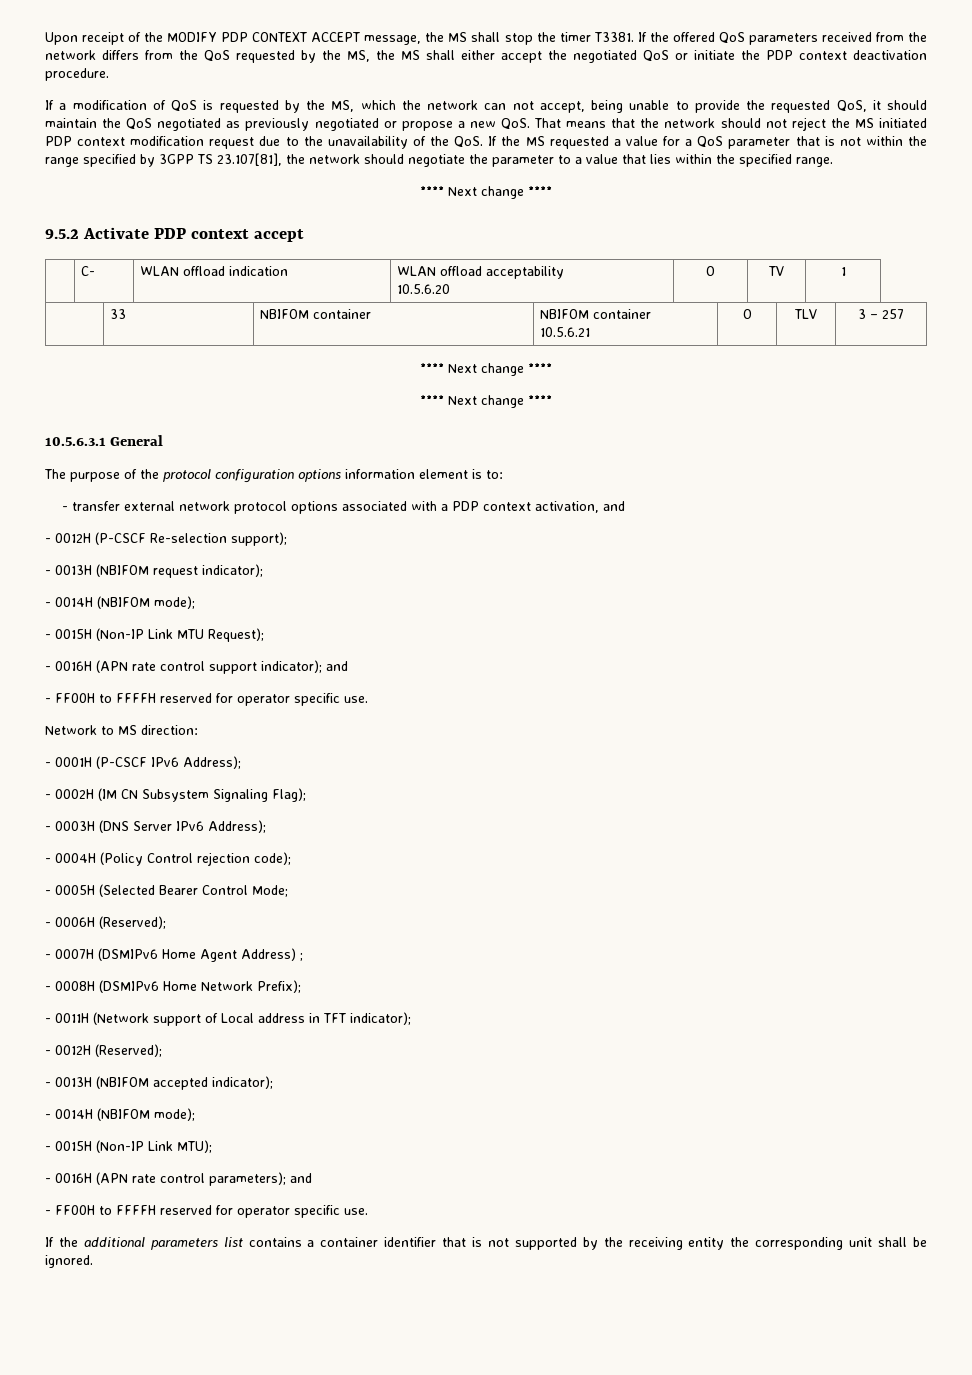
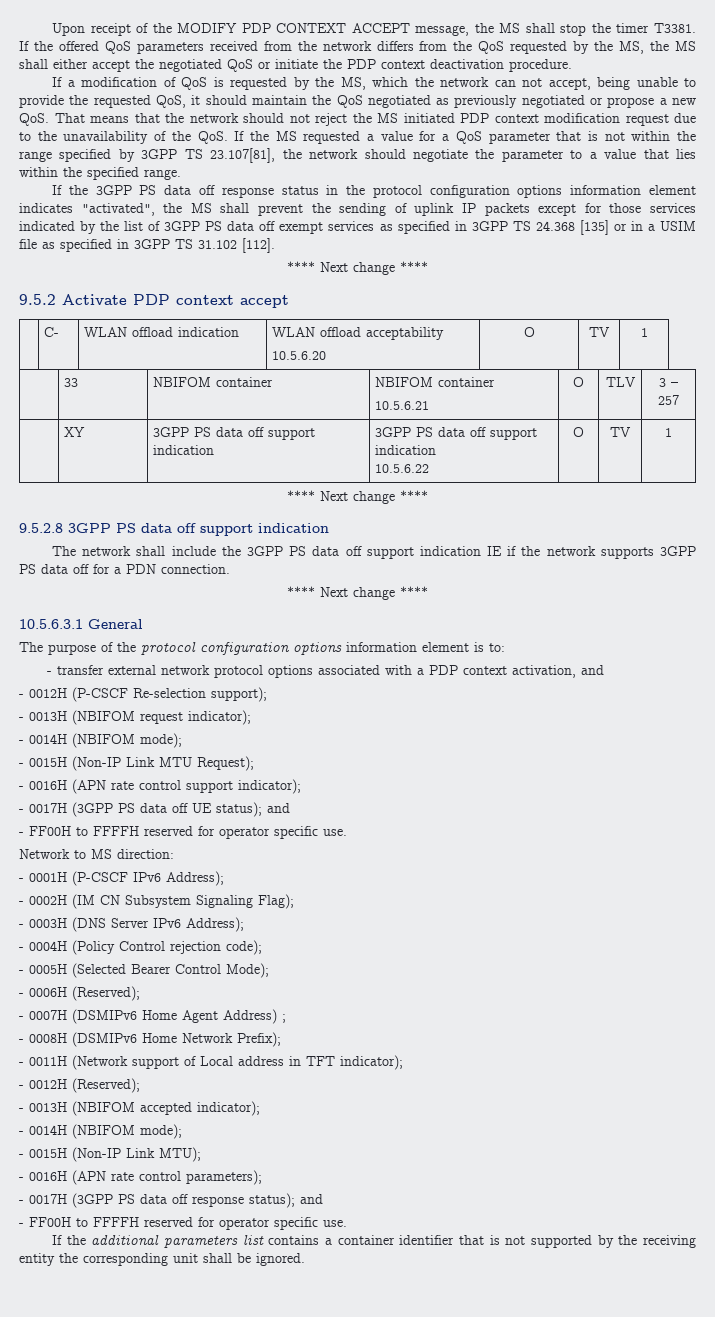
(833, 162) none -> [52,185,696,198] [19,203,697,216] [19,220,696,235] [19,238,275,253] // If the 3GPP PS data off response status in the protocol configuration options information element indicates "activated", the MS shall prevent the sending of uplink IP packets except for those services indicated by the list of 3GPP PS data off exempt services as specified in 3GPP TS 24.368 [135] or in a USIM file as specified in 3GPP TS 31.102 [112].
[420,363,552,376] // **** Next change **** -> [64,427,86,437] [153,427,316,440] [153,445,215,455] [375,427,538,440] [375,445,437,455] [375,464,430,473] [573,427,584,437] [610,427,631,437] [665,428,672,437] [287,490,428,504] [19,523,329,536] [52,546,697,559] [19,564,230,574] // | XY | 3GPP PS data off support indication | 3GPP PS data off support indication // 10.5.6.22 | O | TV | 1 // **** Next change **** // 9.5.2.8 3GPP PS data off support indication // The network shall include the 3GPP PS data off support indication IE if the network supports 3GPP PS data off for a PDN connection.
(322, 666) none -> [19,802,262,817] // - 0017H (3GPP PS data off UE status);
[252,885,288,897] Mode; -> [226,963,269,978] Mode);
(286, 1179) none -> [19,1193,295,1208] // - 0017H (3GPP PS data off response status);

